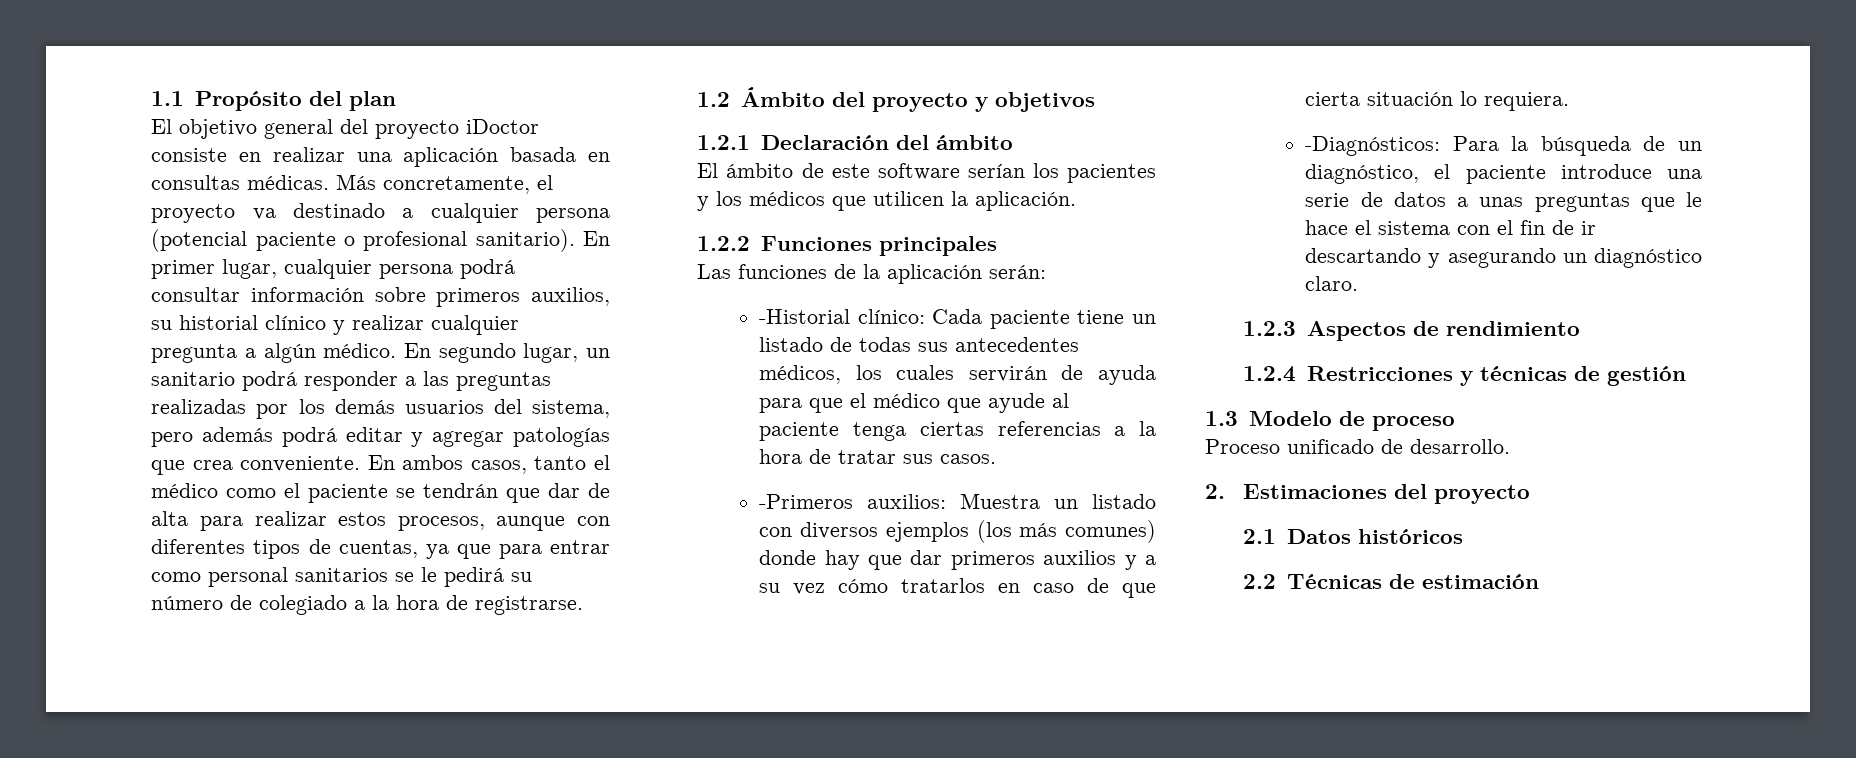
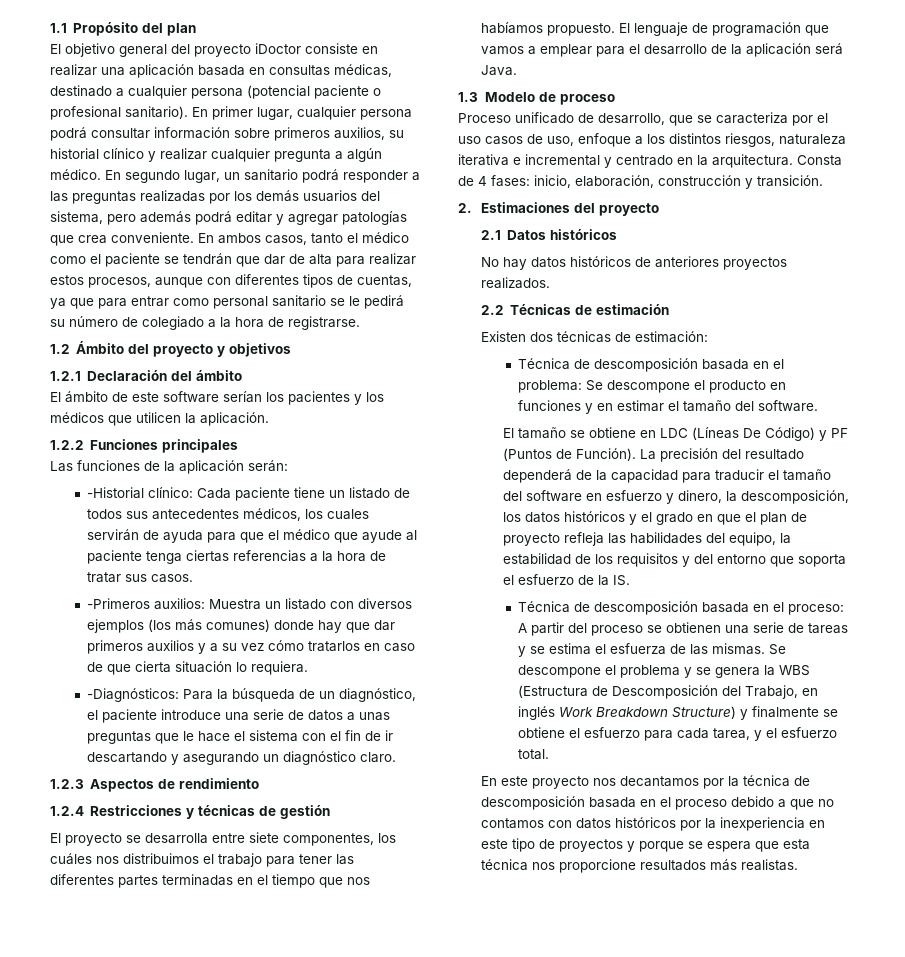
[247,174,554,194] [151,204,276,223] médicas. Más concretamente, el proyecto va -> [333,64,392,77] médicas,
[295,568,389,582] sanitarios -> [271,295,326,307] sanitario
[859,337,912,352] todas -> [87,509,123,519] todos
(1687, 376) none -> [49,832,396,846] [49,853,354,867] [49,874,370,888] [480,22,829,36] [480,43,843,57] [480,65,517,76] // El proyecto se desarrolla entre siete componentes, los cuáles nos distribuimos el trabajo para tener las diferentes partes terminadas en el tiempo que nos habíamos propuesto. El lenguaje de programación que vamos a emplear para el desarrollo de la aplicación será Java.
[1410,439,1510,454] desarrollo. -> [598,112,828,126] [458,133,846,147] [458,154,842,168] [458,175,823,189] desarrollo, que se caracteriza por el uso casos de uso, enfoque a los distintos riesgos, naturaleza iterativa e incremental y centrado en la arquitectura. Consta de 4 fases: inicio, elaboración, construcción y transición.
[1243,574,1540,589] 2.2 Técnicas de estimación -> [480,256,787,270] [480,277,550,289] [480,304,670,315] [480,331,708,343] [518,358,785,372] [518,380,787,393] [518,400,819,414] [503,427,849,441] [503,448,805,462] [503,469,832,483] [503,490,850,504] [503,511,808,525] [503,532,792,546] [503,553,847,567] [503,574,631,586] [518,601,845,615] [518,622,849,636] [518,643,787,657] [518,665,811,678] [518,685,819,699] [518,706,839,720] [518,727,838,741] [518,749,550,760] [480,775,810,789] [480,796,834,810] [480,817,825,831] [480,838,810,852] [480,859,798,873] No hay datos históricos de anteriores proyectos realizados. // 2.2 Técnicas de estimación // Existen dos técnicas de estimación: // Técnica de descomposición basada en el problema: Se descompone el producto en funciones y en estimar el tamaño del software. // El tamaño se obtiene en LDC (Líneas De Código) y PF (Puntos de Función). La precisión del resultado dependerá de la capacidad para traducir el tamaño del software en esfuerzo y dinero, la descomposición, los datos históricos y el grado en que el plan de proyecto refleja las habilidades del equipo, la estabilidad de los requisitos y del entorno que soporta el esfuerzo de la IS. // Técnica de descomposición basada en el proceso: A partir del proceso se obtienen una serie de tareas y se estima el esfuerza de las mismas. Se descompone el problema y se genera la WBS (Estructura de Descomposición del Trabajo, en inglés Work Breakdown Structure) y finalmente se obtiene el esfuerzo para cada tarea, y el esfuerzo total. // En este proyecto nos decantamos por la técnica de descomposición basada en el proceso debido a que no contamos con datos históricos por la inexperiencia en este tipo de proyectos y porque se espera que esta técnica nos proporcione resultados más realistas.

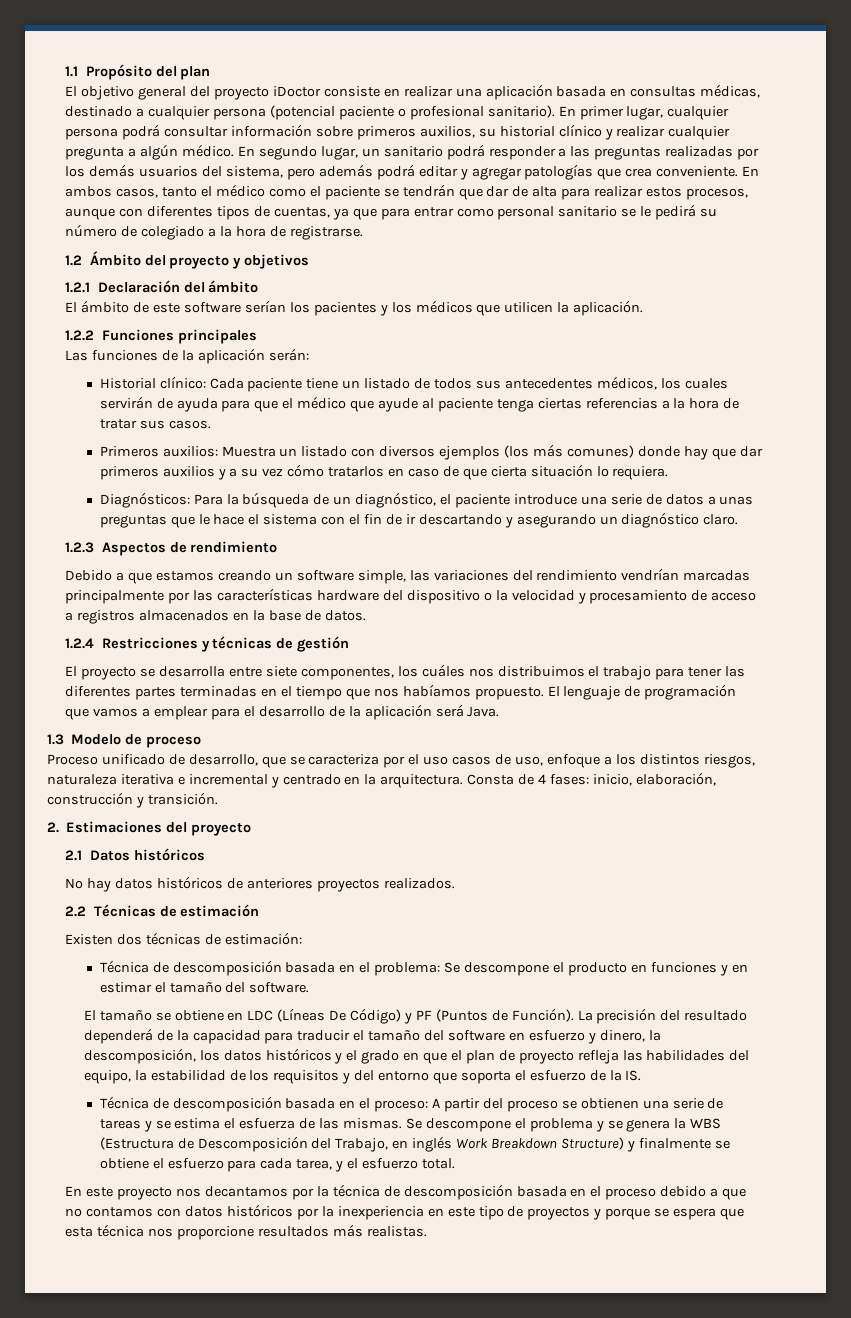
[87,487,145,499] -Historial -> [99,378,156,389] Historial
[87,598,151,609] -Primeros -> [99,446,159,457] Primeros
[87,688,180,702] -Diagnósticos: -> [99,492,190,508] Diagnósticos:
(260, 783) none -> [65,568,751,584] [65,588,757,604] [65,610,366,624] // Debido a que estamos creando un software simple, las variaciones del rendimiento vendrían marcadas principalmente por las características hardware del dispositivo o la velocidad y procesamiento de acceso a registros almacenados en la base de datos.

